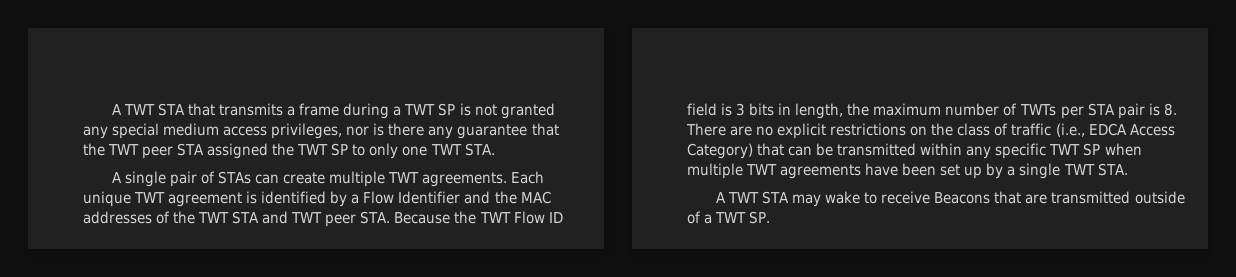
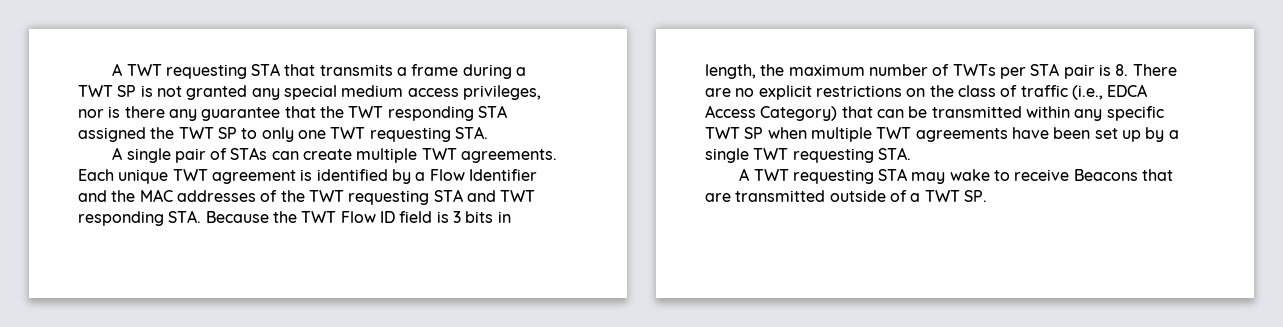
[111,104,156,115] A TWT -> [112,63,247,79] A TWT requesting
[142,146,174,159] peer -> [387,106,474,121] responding
(462, 149) none -> [369,127,451,142] requesting
(230, 217) none -> [348,190,430,205] requesting
[325,214,357,227] peer -> [78,211,164,226] responding
(1095, 169) none -> [792,148,874,163] requesting
(760, 197) none -> [792,169,874,184] requesting

